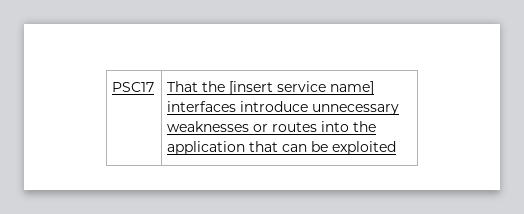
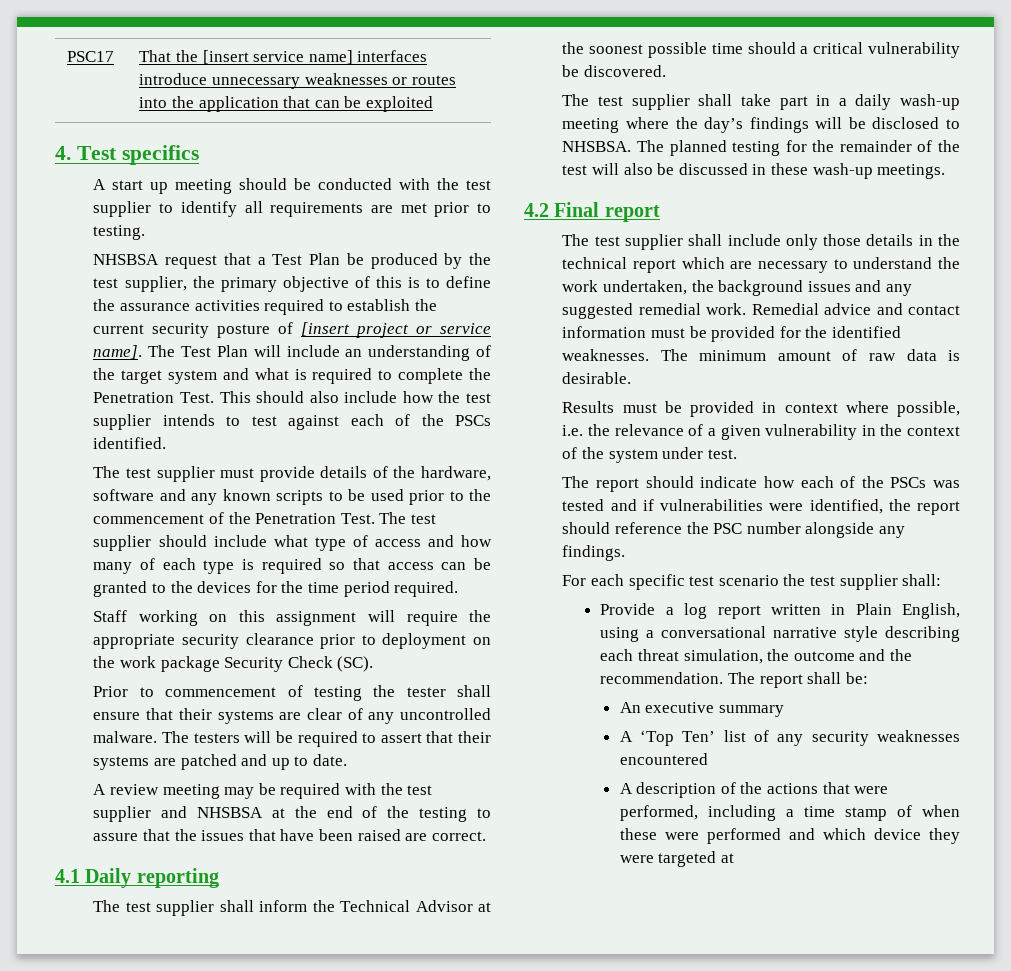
(397, 148) none -> [55,145,199,165] [93,178,492,194] [93,201,491,217] [93,225,146,240] [93,253,491,269] [93,276,491,292] [93,299,438,315] [93,322,492,338] [93,345,491,361] [93,368,491,384] [93,391,491,403] [93,414,491,430] [93,437,167,449] [93,466,491,482] [93,489,491,505] [93,512,437,524] [93,535,492,551] [93,558,491,574] [93,581,459,597] [93,610,492,626] [93,633,491,649] [93,656,374,672] [93,685,491,701] [93,708,491,724] [93,731,492,747] [93,754,348,770] [93,783,433,799] [93,806,491,822] [93,829,486,841] [55,868,219,888] [93,900,491,916] [562,42,960,58] [562,65,667,77] [562,94,961,110] [562,117,960,133] [562,140,960,156] [562,163,946,179] [524,202,660,222] [562,234,960,250] [562,257,960,273] [562,280,913,296] [562,303,960,319] [562,326,902,342] [562,349,961,361] [562,372,632,384] [562,401,960,417] [562,424,961,440] [562,447,737,463] [562,476,961,492] [562,499,960,515] [562,522,906,538] [562,545,626,561] [562,574,942,590] [600,603,960,619] [600,626,960,642] [600,649,912,664] [600,672,868,688] [619,702,784,717] [619,730,960,746] [619,753,708,765] [619,782,889,798] [619,805,960,821] [619,828,960,844] [619,851,734,867] // 4. Test specifics // A start up meeting should be conducted with the test supplier to identify all requirements are met prior to testing. // NHSBSA request that a Test Plan be produced by the test supplier, the primary objective of this is to define the assurance activities required to establish the current security posture of [insert project or service name]. The Test Plan will include an understanding of the target system and what is required to complete the Penetration Test. This should also include how the test supplier intends to test against each of the PSCs identified. // The test supplier must provide details of the hardware, software and any known scripts to be used prior to the commencement of the Penetration Test. The test supplier should include what type of access and how many of each type is required so that access can be granted to the devices for the time period required. // Staff working on this assignment will require the appropriate security clearance prior to deployment on the work package Security Check (SC). // Prior to commencement of testing the tester shall ensure that their systems are clear of any uncontrolled malware. The testers will be required to assert that their systems are patched and up to date. // A review meeting may be required with the test supplier and NHSBSA at the end of the testing to assure that the issues that have been raised are correct. // 4.1 Daily reporting // The test supplier shall inform the Technical Advisor at the soonest possible time should a critical vulnerability be discovered. // The test supplier shall take part in a daily wash-up meeting where the day’s findings will be disclosed to NHSBSA. The planned testing for the remainder of the test will also be discussed in these wash-up meetings. // 4.2 Final report // The test supplier shall include only those details in the technical report which are necessary to understand the work undertaken, the background issues and any suggested remedial work. Remedial advice and contact information must be provided for the identified weaknesses. The minimum amount of raw data is desirable. // Results must be provided in context where possible, i.e. the relevance of a given vulnerability in the context of the system under test. // The report should indicate how each of the PSCs was tested and if vulnerabilities were identified, the report should reference the PSC number alongside any findings. // For each specific test scenario the test supplier shall: // Provide a log report written in Plain English, using a conversational narrative style describing each threat simulation, the outcome and the recommendation. The report shall be: // An executive summary // A ‘Top Ten’ list of any security weaknesses encountered // A description of the actions that were performed, including a time stamp of when these were performed and which device they were targeted at

